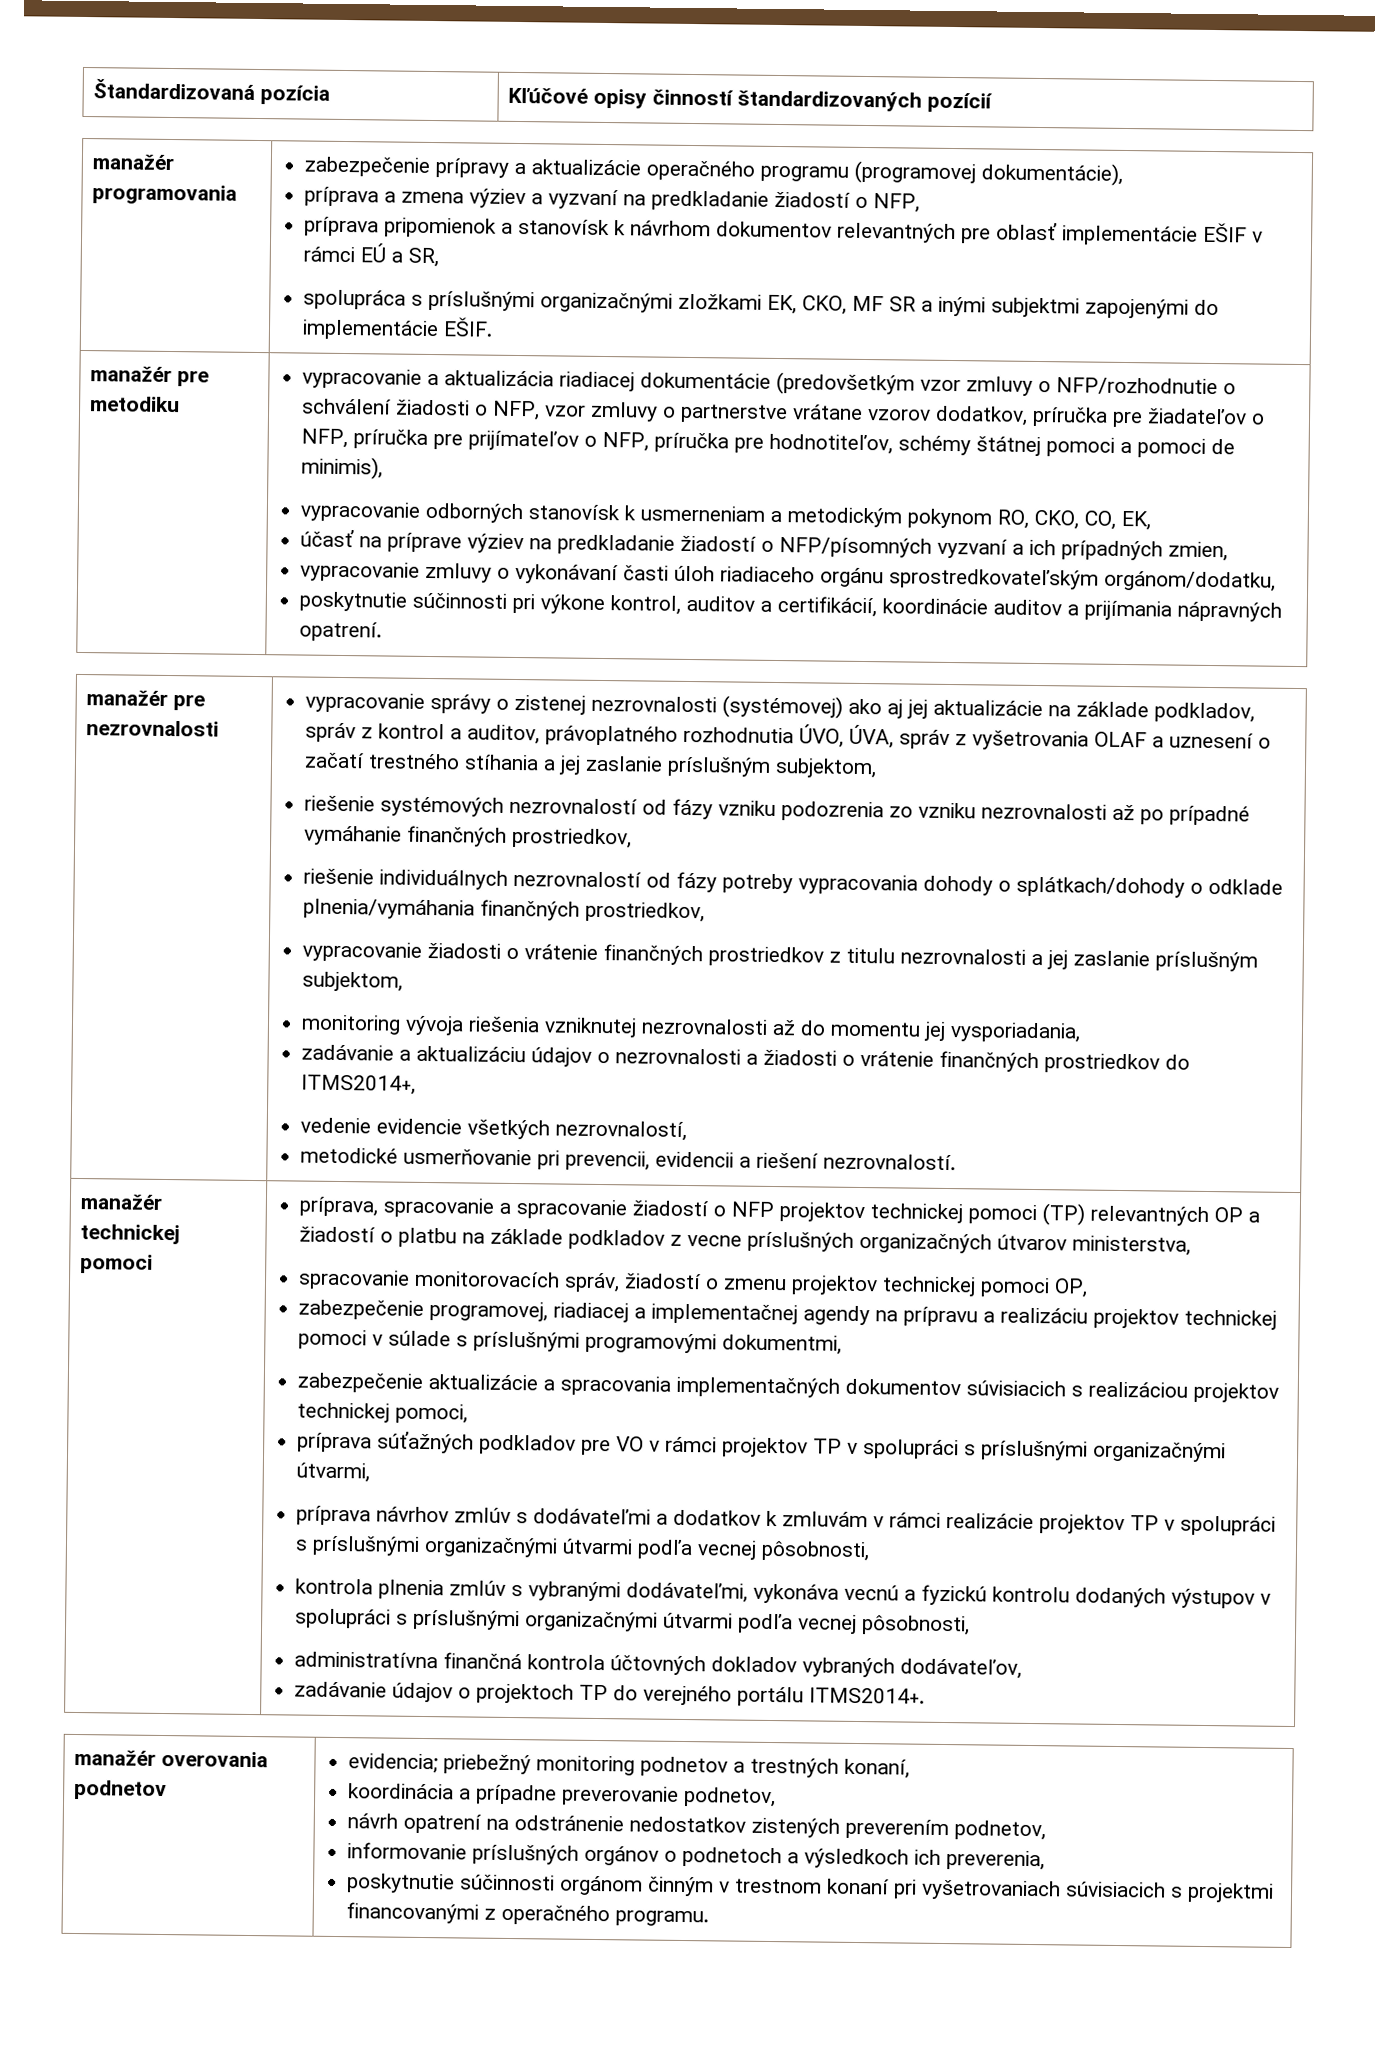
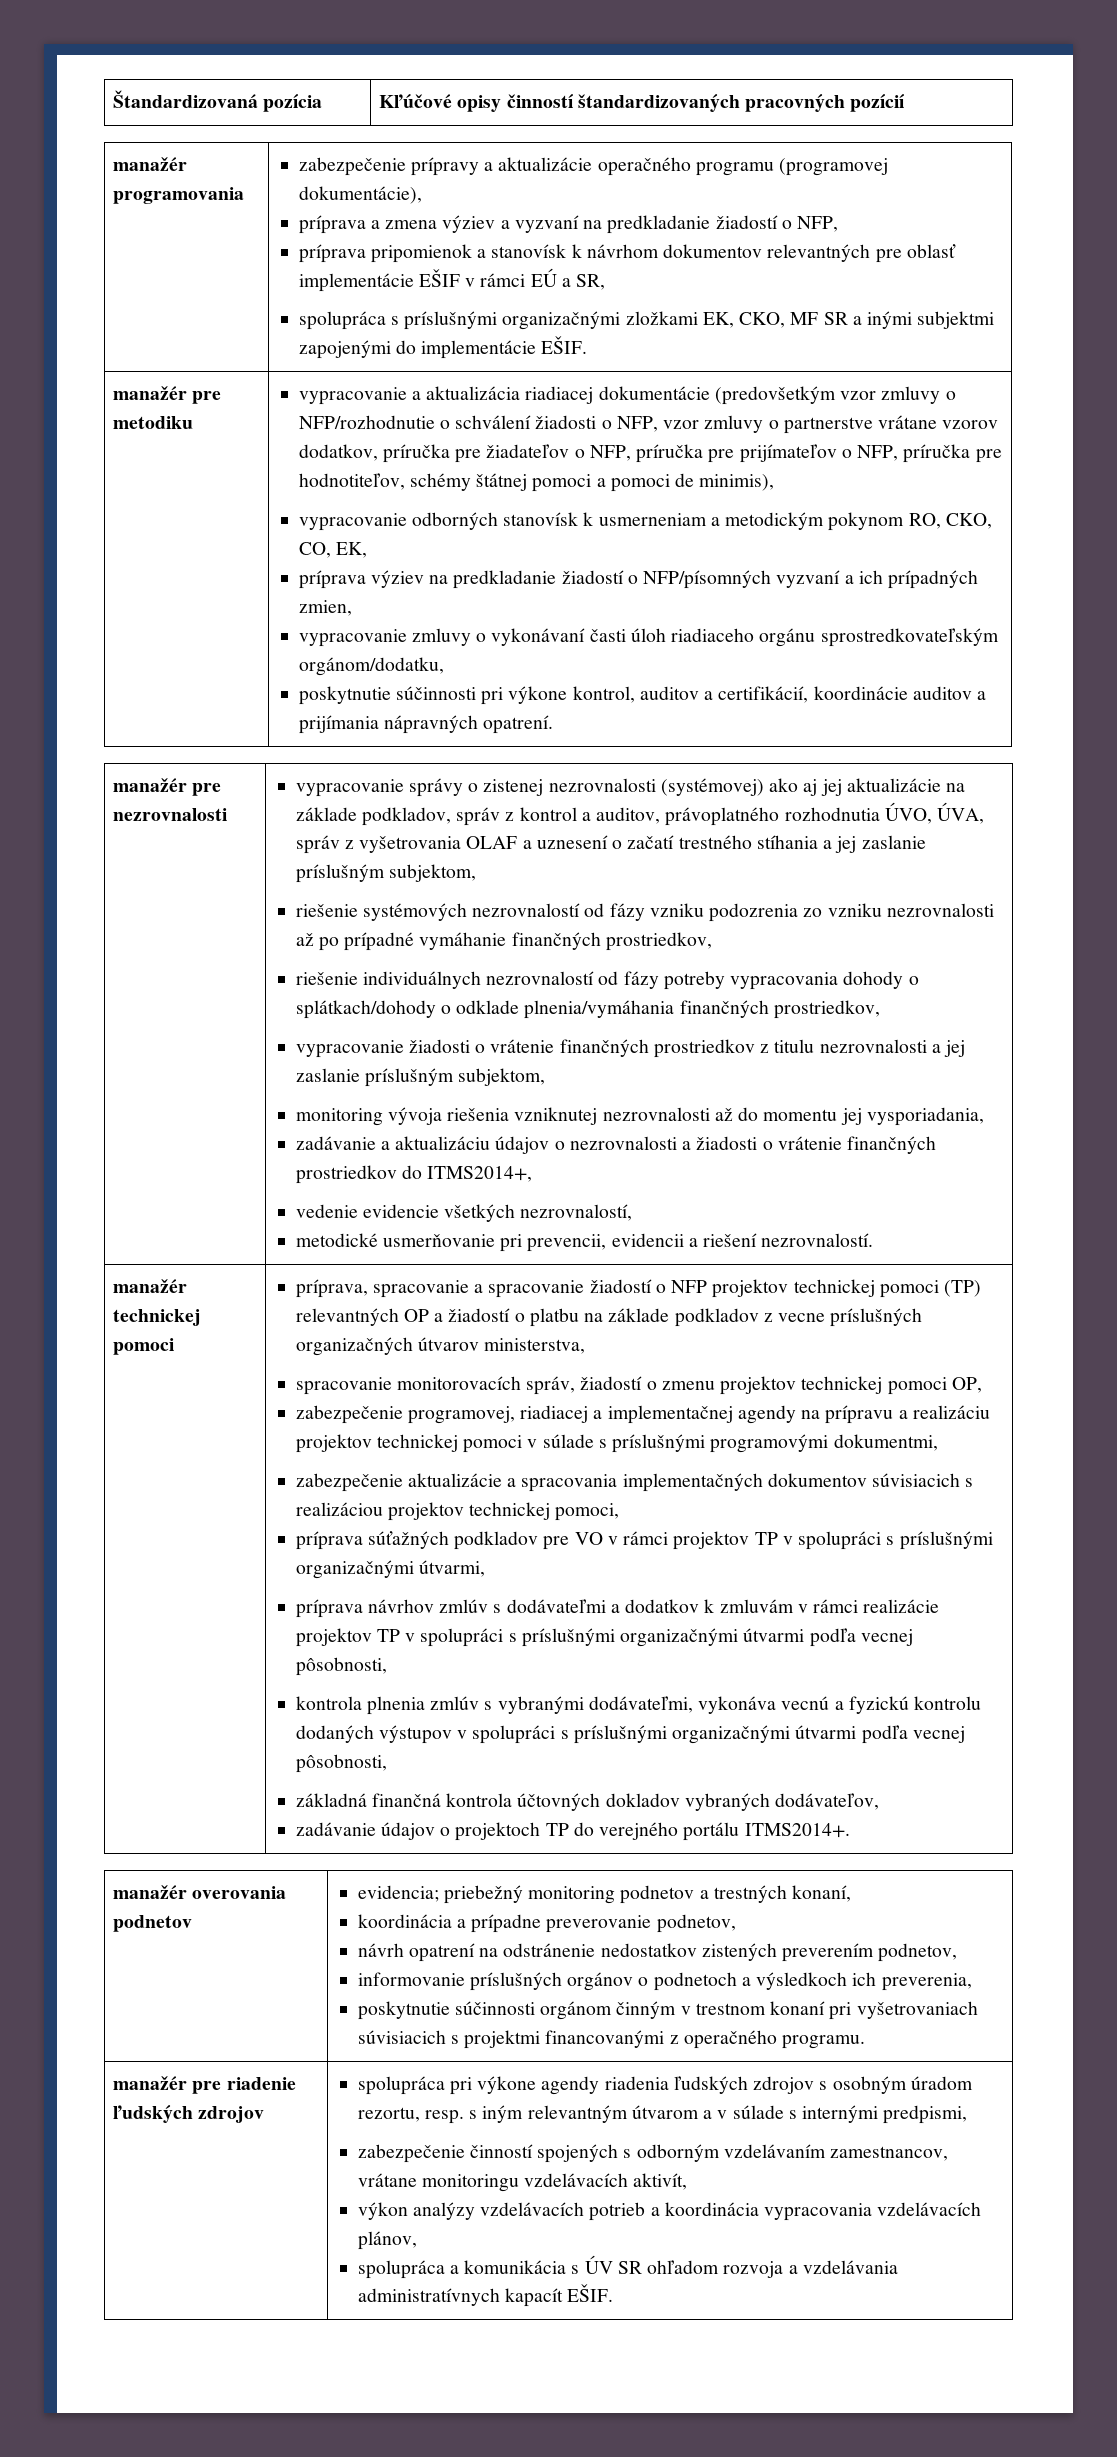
(922, 101) none -> [745,94,846,112] pracovných
[299,529,462,553] účasť na príprave -> [298,570,366,589] príprava
[293,1651,438,1669] administratívna -> [295,1793,367,1807] základná
(709, 1918) none -> [113,2076,296,2094] [113,2105,265,2123] [357,2076,973,2095] [357,2105,968,2124] [357,2144,949,2163] [357,2173,688,2192] [357,2202,982,2221] [357,2231,417,2250] [357,2255,898,2279] [357,2284,614,2307] // manažér pre riadenie ľudských zdrojov | spolupráca pri výkone agendy riadenia ľudských zdrojov s osobným úradom rezortu, resp. s iným relevantným útvarom a v súlade s internými predpismi, // zabezpečenie činností spojených s odborným vzdelávaním zamestnancov, vrátane monitoringu vzdelávacích aktivít, // výkon analýzy vzdelávacích potrieb a koordinácia vypracovania vzdelávacích plánov, // spolupráca a komunikácia s ÚV SR ohľadom rozvoja a vzdelávania administratívnych kapacít EŠIF.

